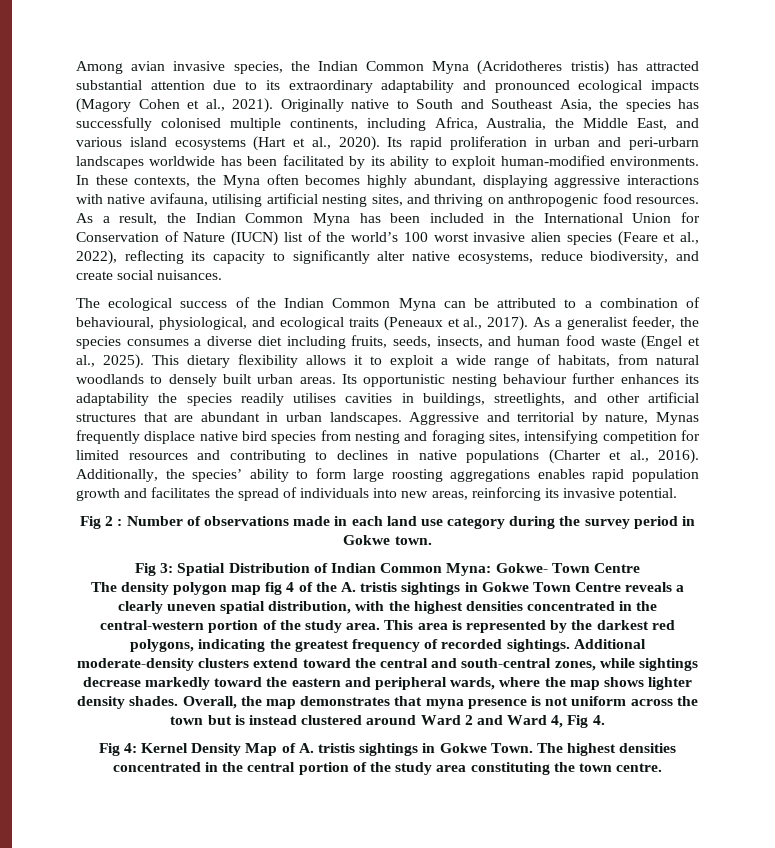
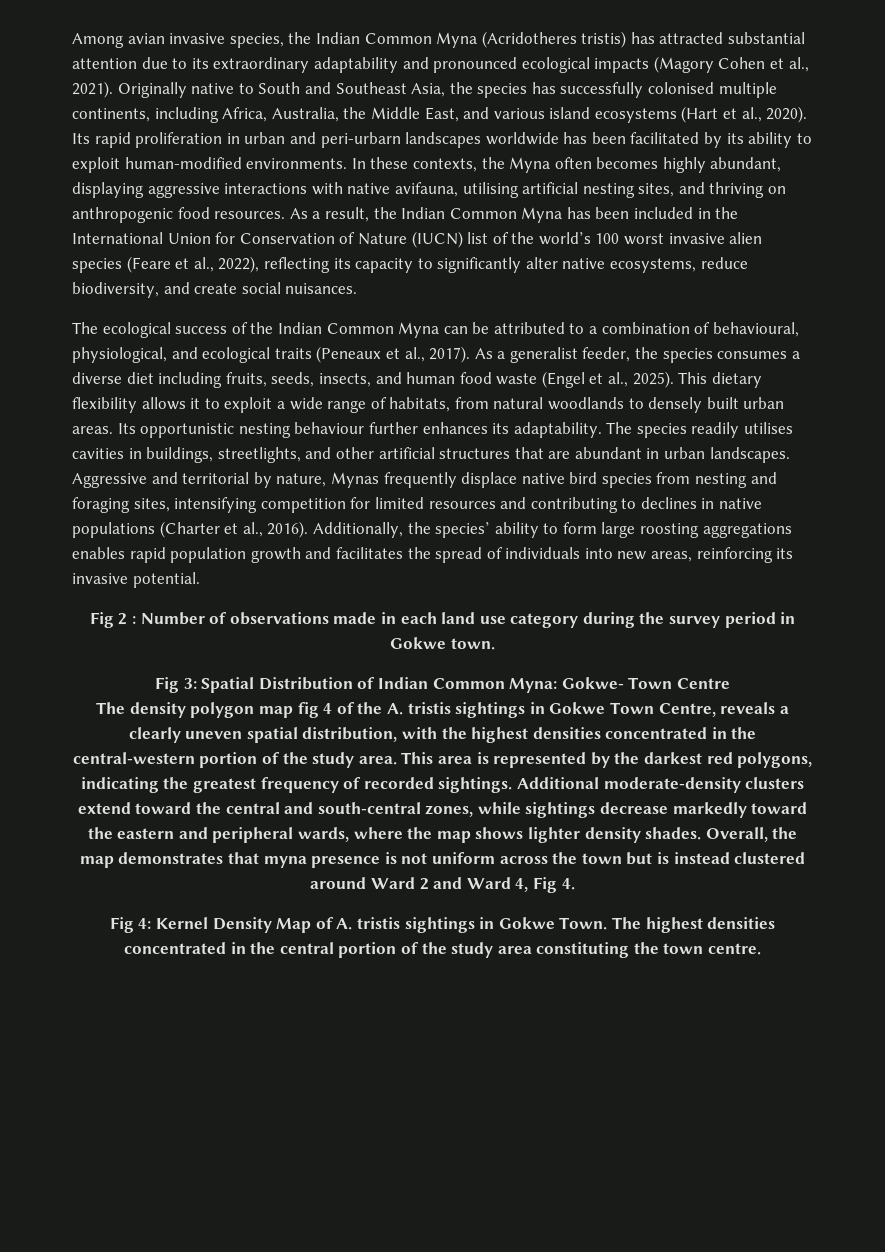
[76,393,178,406] adaptability the -> [513,422,633,438] adaptability. The
[575,582,622,592] Centre -> [658,703,716,717] Centre,

